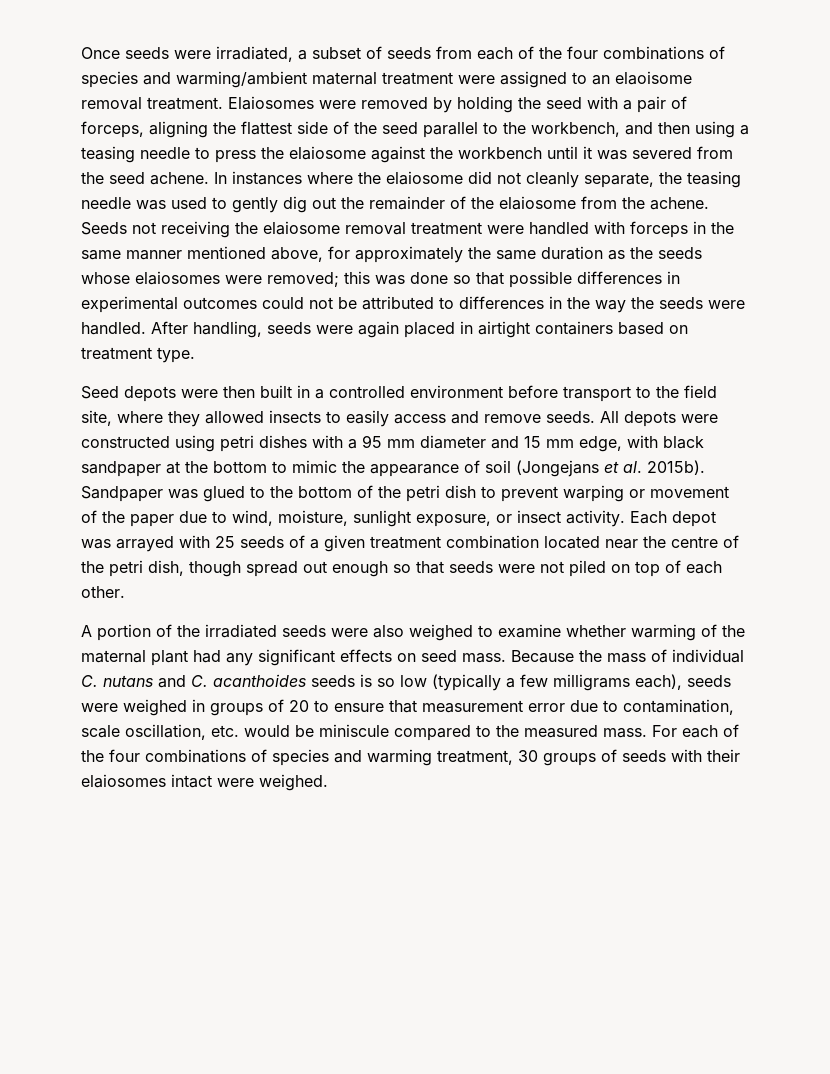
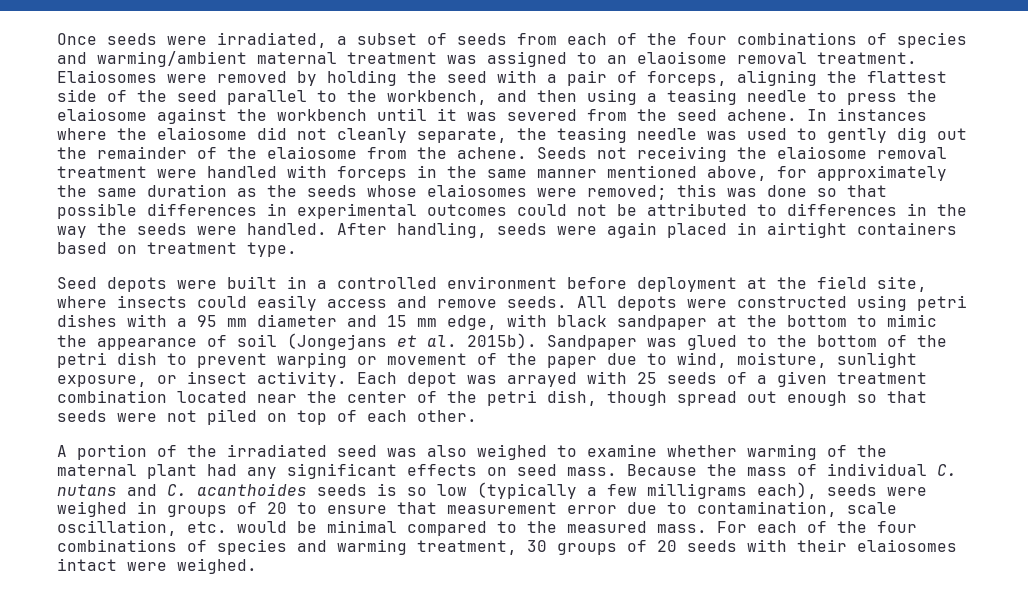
[458,75,495,84] were -> [447,55,477,64] was
[223,386,255,398] then -> (217, 284) none
[563,386,651,402] transport to -> [637,277,767,292] deployment at
[168,410,341,427] they allowed insects to -> [117,295,247,308] insects could
[671,536,718,548] centre -> [347,391,407,403] center
[282,625,368,637] seeds were -> [337,445,417,457] seed was
[319,724,389,737] miniscule -> [327,520,397,533] minimal
(617, 755) none -> [657,540,677,552] 20

